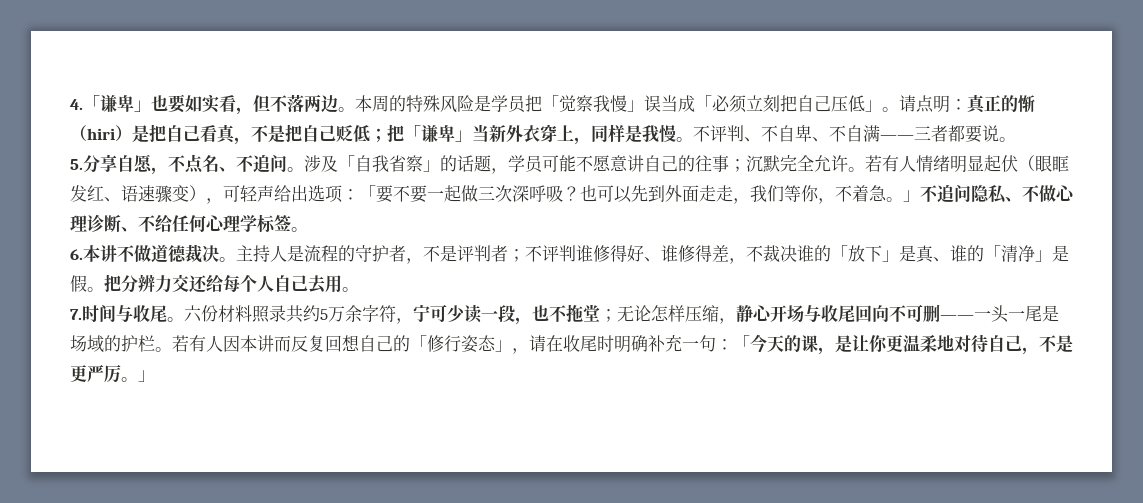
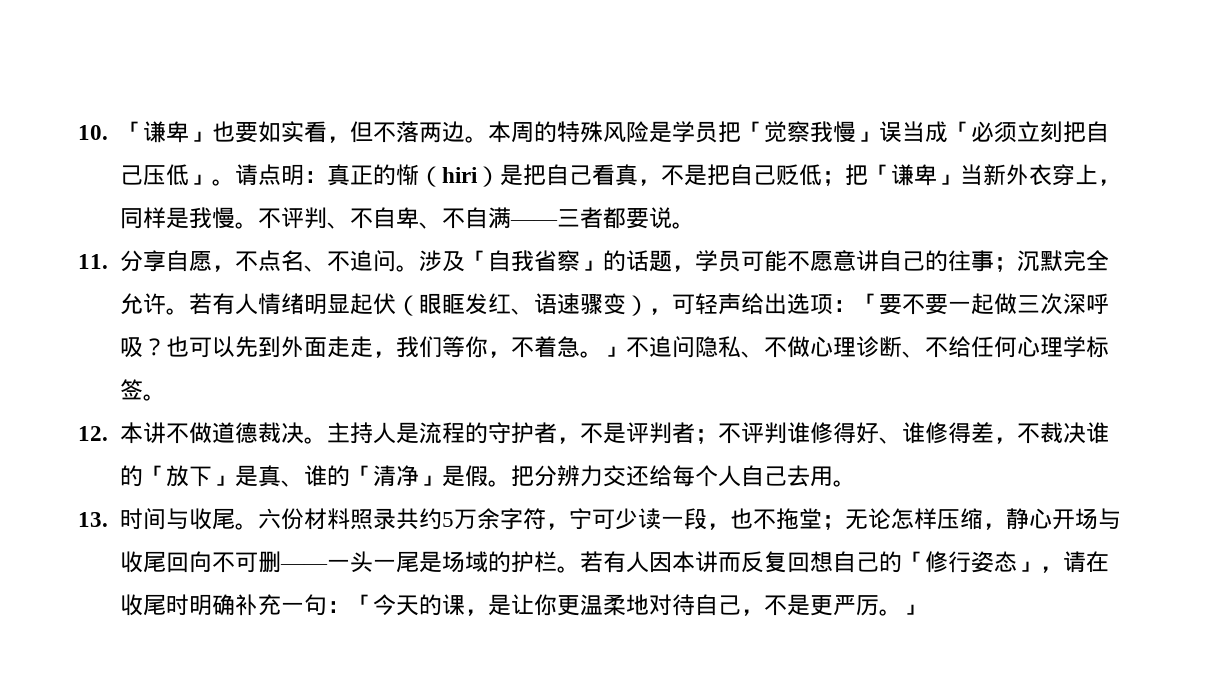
[70,99,83,110] 4. -> [78,125,108,140] 10.
[70,159,83,170] 5. -> [78,254,108,269] 11.
[70,249,83,260] 6. -> [78,426,108,441] 12.
[70,309,82,320] 7. -> [78,512,108,527] 13.

